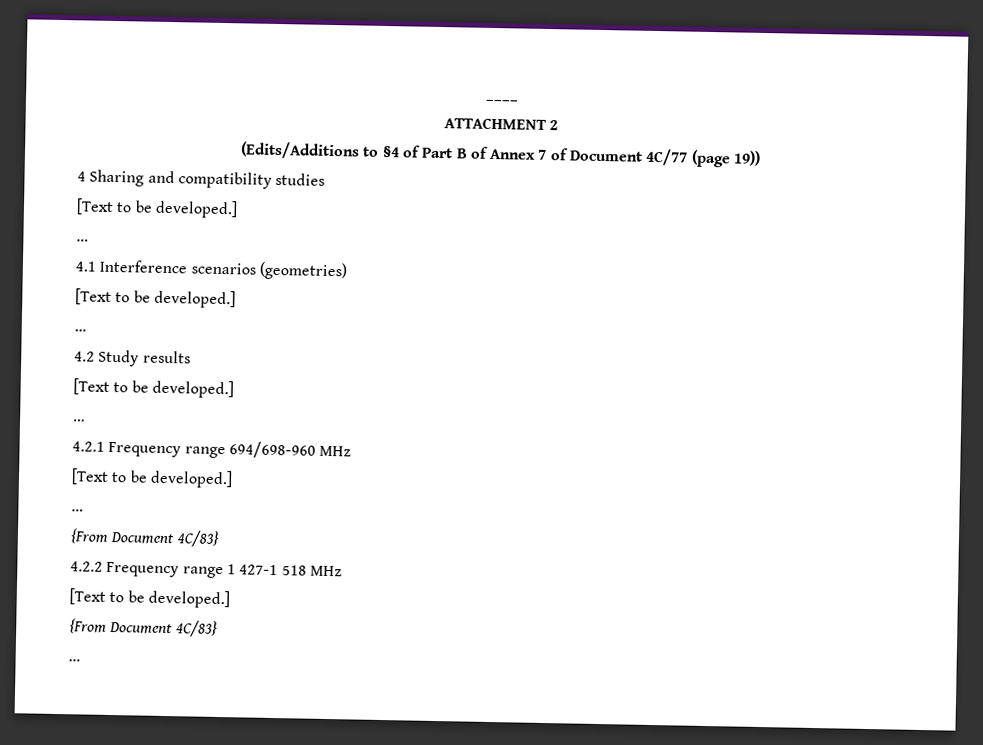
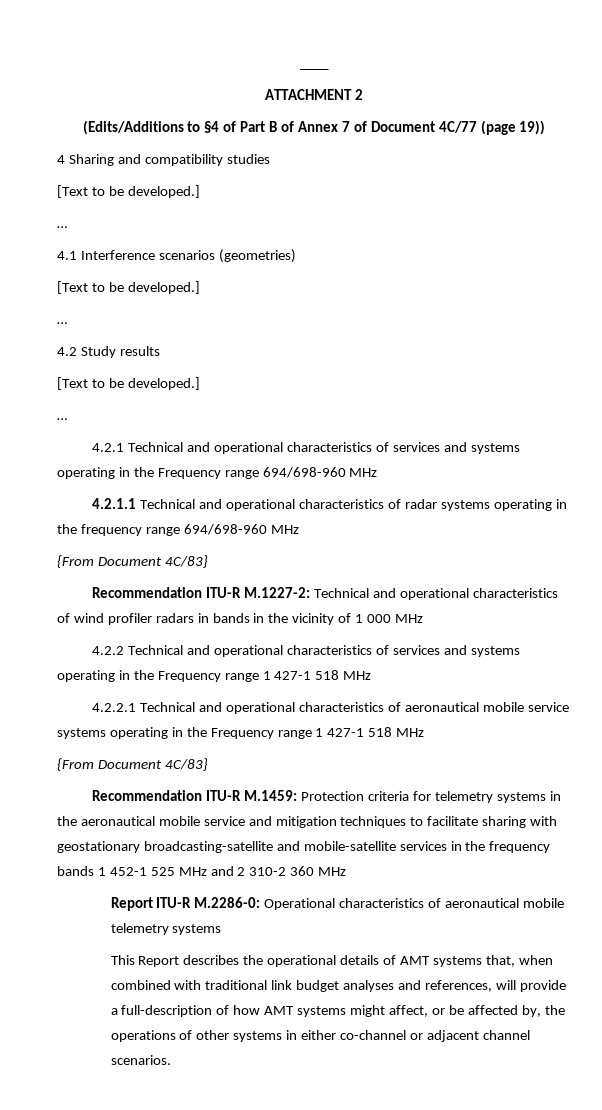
[108,441,352,459] [71,468,233,489] [71,509,84,512] [70,528,220,547] [70,561,342,579] [69,588,230,609] [69,618,218,637] [68,659,81,662] Frequency range 694/698-960 MHz // [Text to be developed.] // … // {From Document 4C/83} // 4.2.2 Frequency range 1 427-1 518 MHz // [Text to be developed.] // {From Document 4C/83} // … -> [128,442,520,454] [57,467,378,479] [92,498,567,511] [57,524,299,536] [57,555,208,568] [92,587,558,600] [57,613,423,625] [92,645,520,657] [57,670,372,682] [92,702,569,714] [57,727,425,739] [57,758,208,771] [92,790,561,803] [57,816,558,828] [57,841,551,853] [57,866,347,876] [110,897,564,911] [110,923,222,935] [110,955,553,967] [110,980,566,992] [110,1005,565,1017] [110,1030,530,1042] [110,1055,171,1065] Technical and operational characteristics of services and systems operating in the Frequency range 694/698-960 MHz // 4.2.1.1 Technical and operational characteristics of radar systems operating in the frequency range 694/698-960 MHz // {From Document 4C/83} // Recommendation ITU-R M.1227-2: Technical and operational characteristics of wind profiler radars in bands in the vicinity of 1 000 MHz // 4.2.2 Technical and operational characteristics of services and systems operating in the Frequency range 1 427-1 518 MHz // 4.2.2.1 Technical and operational characteristics of aeronautical mobile service systems operating in the Frequency range 1 427-1 518 MHz // {From Document 4C/83} // Recommendation ITU-R M.1459: Protection criteria for telemetry systems in the aeronautical mobile service and mitigation techniques to facilitate sharing with geostationary broadcasting-satellite and mobile-satellite services in the frequency bands 1 452-1 525 MHz and 2 310-2 360 MHz // Report ITU-R M.2286-0: Operational characteristics of aeronautical mobile telemetry systems // This Report describes the operational details of AMT systems that, when combined with traditional link budget analyses and references, will provide a full-description of how AMT systems might affect, or be affected by, the operations of other systems in either co-channel or adjacent channel scenarios.

